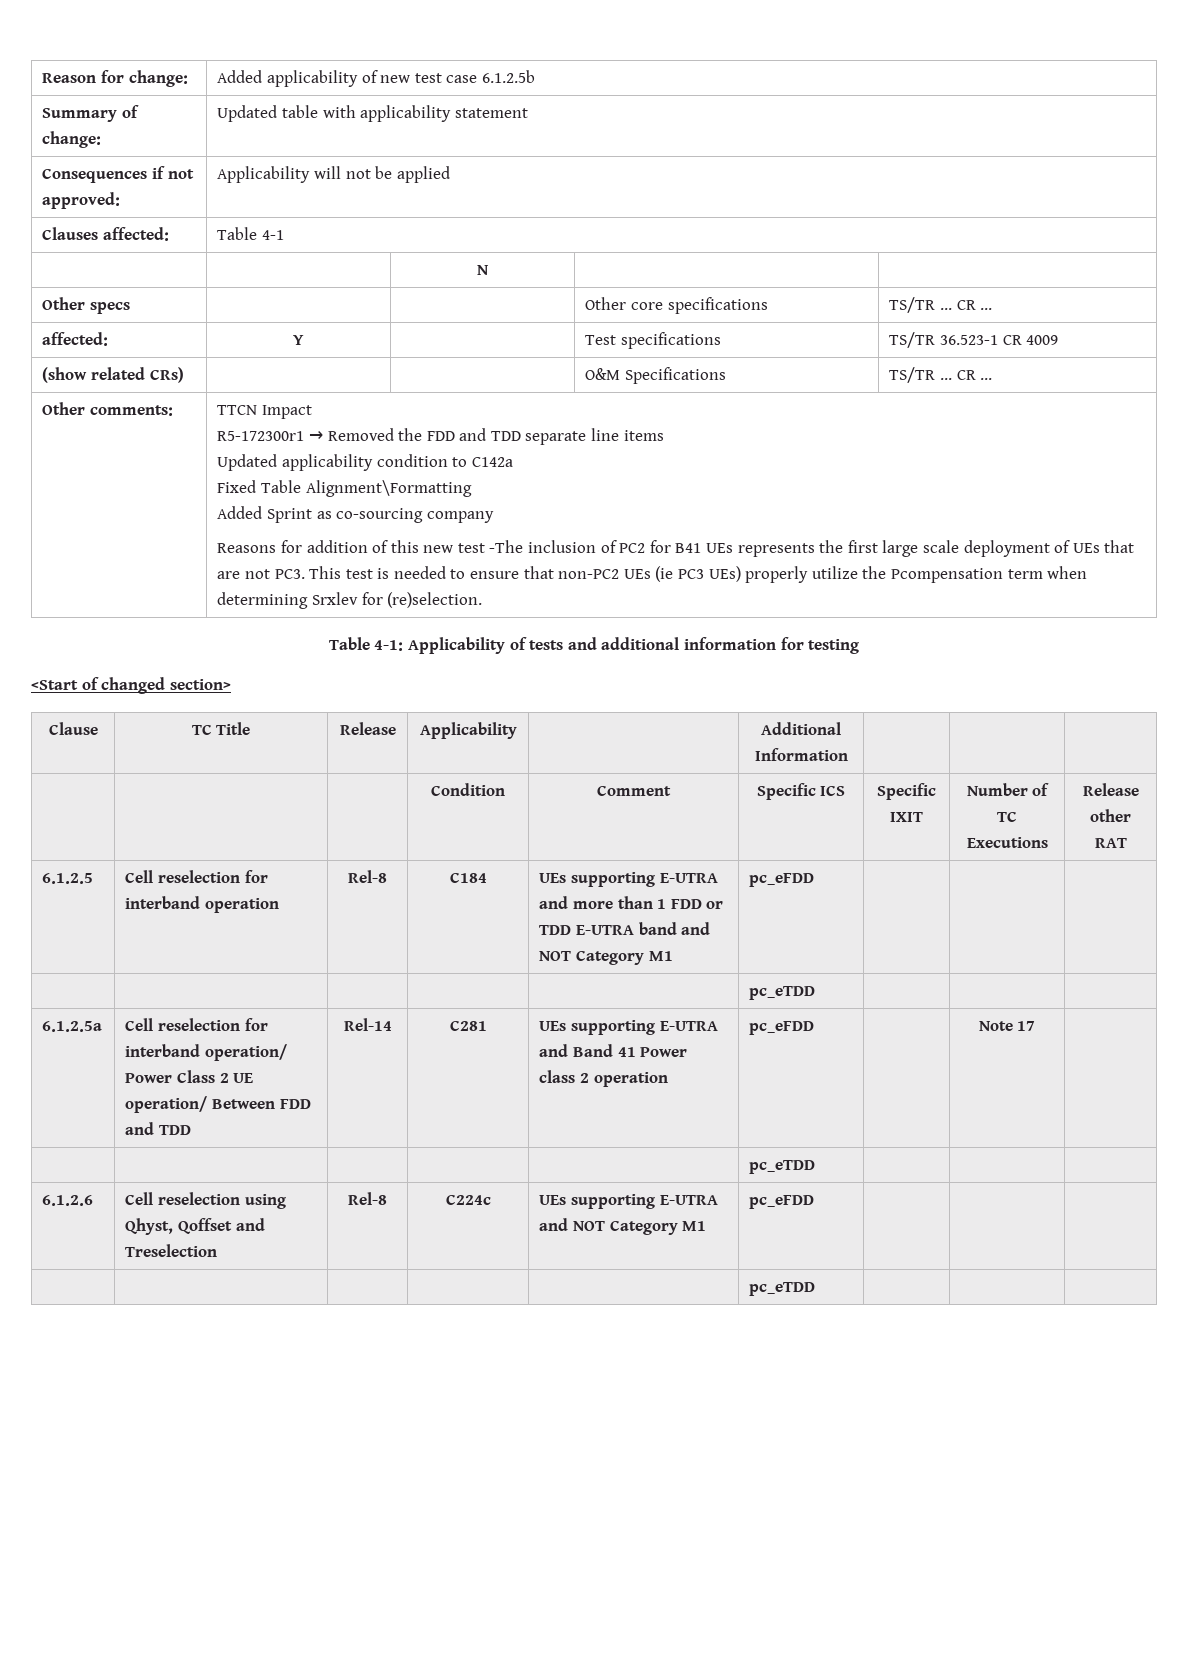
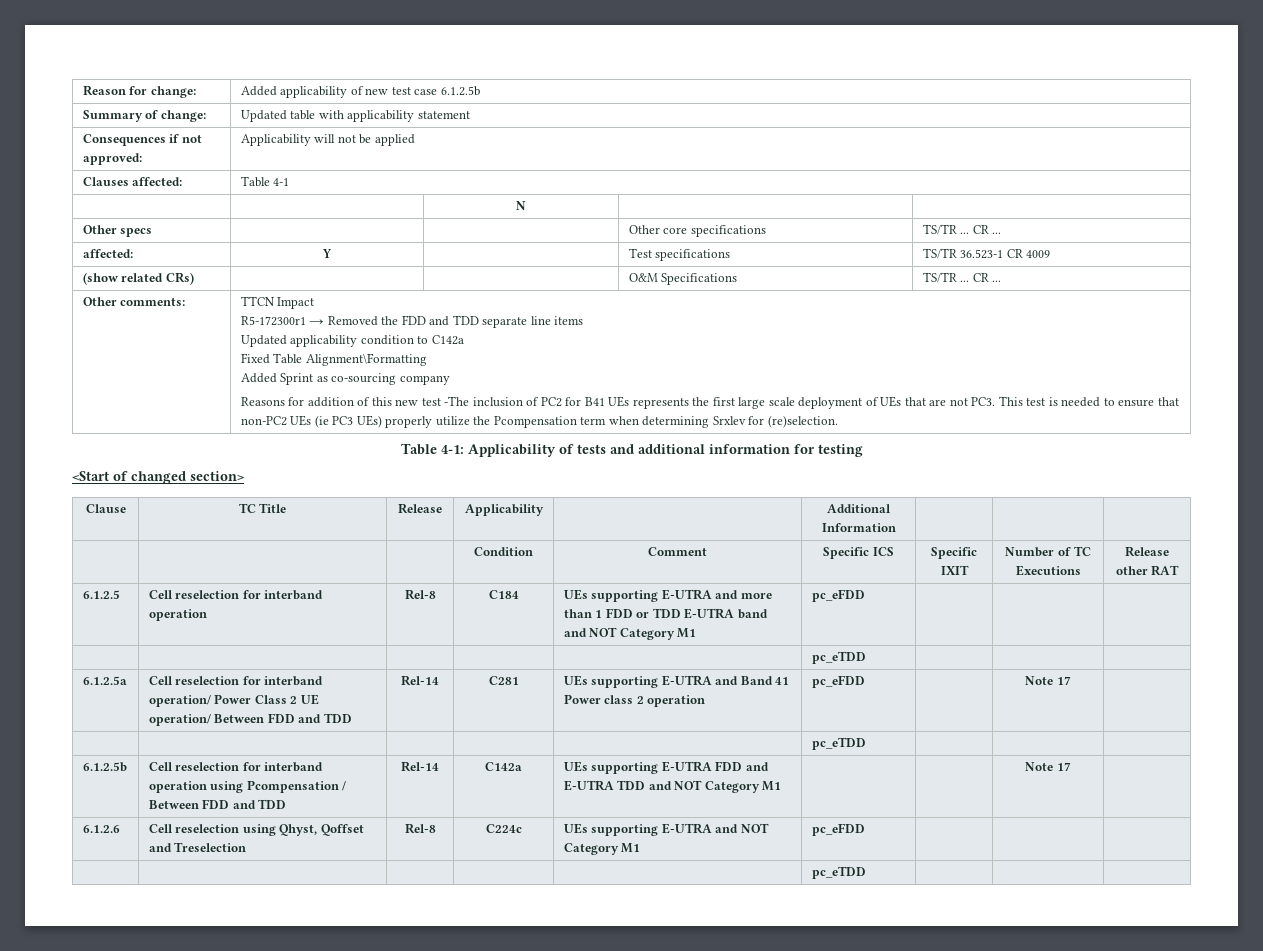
(816, 1167) none -> [82,762,127,772] [148,762,324,772] [148,780,347,793] [148,799,287,809] [401,761,439,772] [485,762,522,771] [563,761,769,774] [563,780,782,793] [1025,762,1071,771] // 6.1.2.5b | Cell reselection for interband operation using Pcompensation / Between FDD and TDD | Rel-14 | C142a | UEs supporting E-UTRA FDD and E-UTRA TDD and NOT Category M1 | | | Note 17 |

